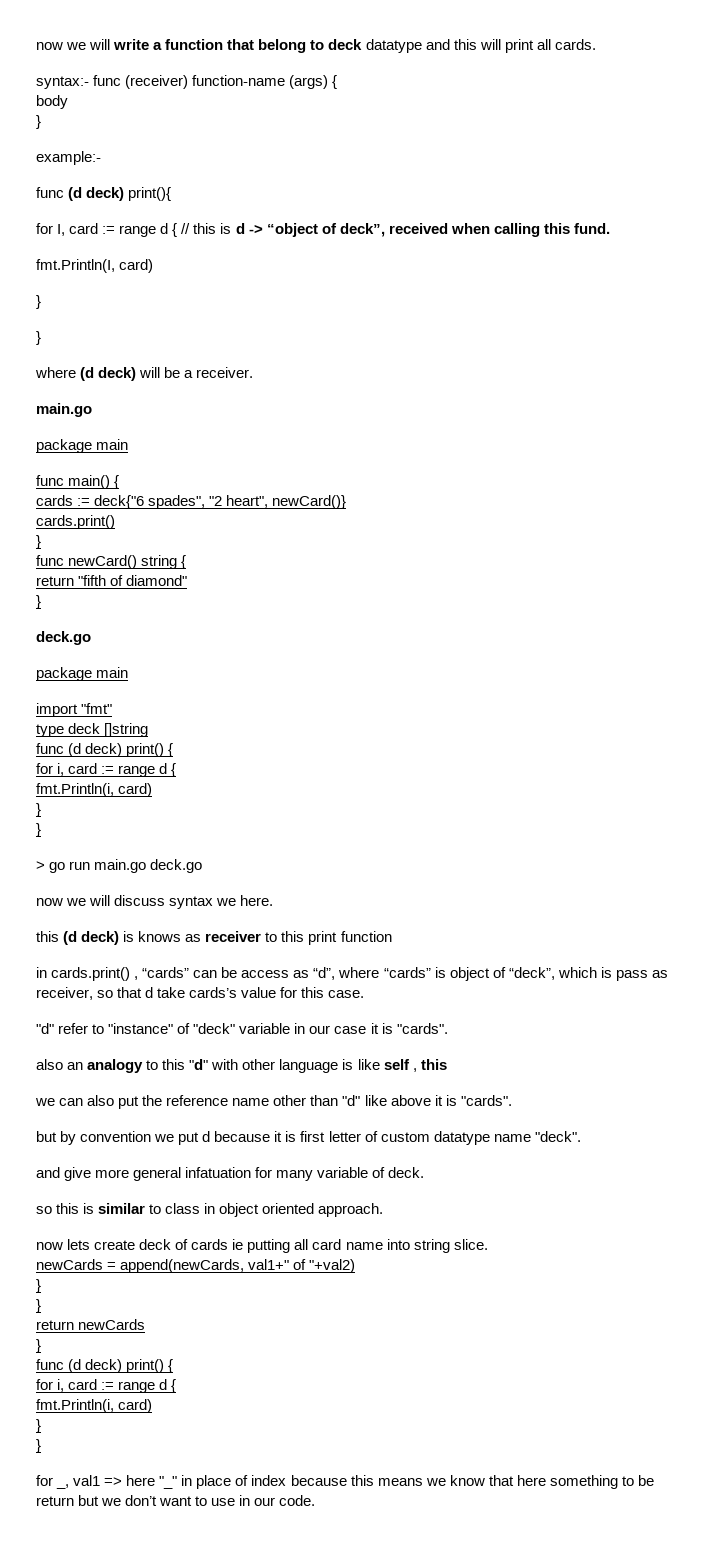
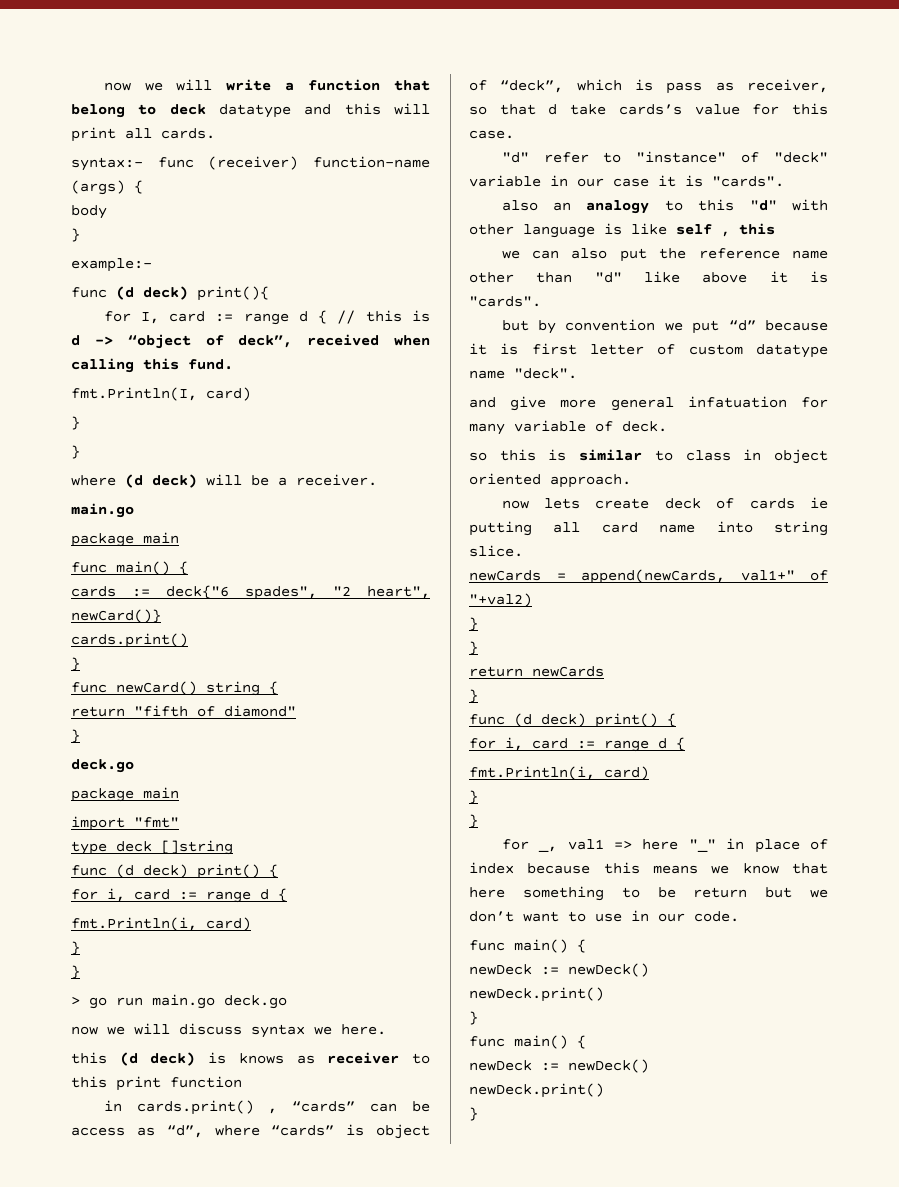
[202,1131,211,1142] d -> [728,320,756,331] “d”
(316, 1500) none -> [469,939,586,953] [469,963,649,977] [469,987,604,1002] [469,1011,478,1025] [469,1035,586,1049] [469,1059,649,1073] [469,1083,604,1098] [469,1107,478,1121] // func main() { // newDeck := newDeck() // newDeck.print() // } // func main() { // newDeck := newDeck() // newDeck.print() // }

